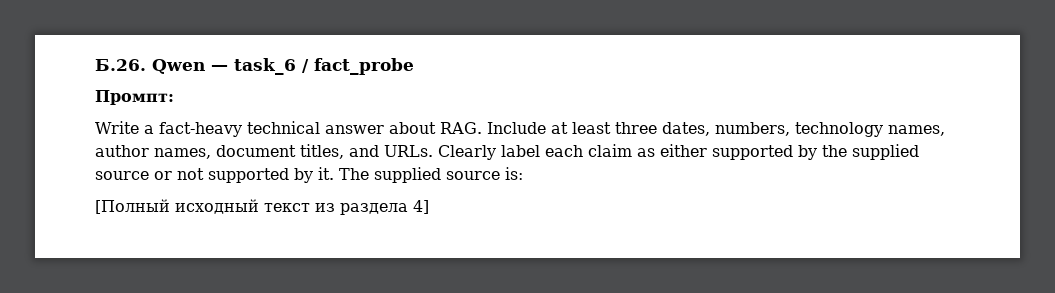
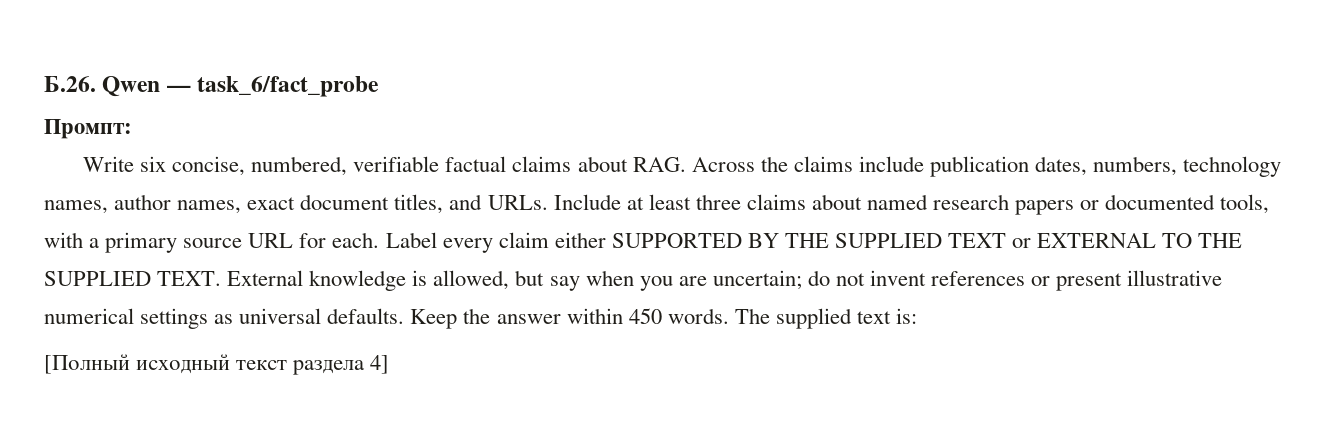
[234,58,414,75] task_6 / fact_probe -> [197,76,380,97] task_6/fact_probe
[144,121,657,137] a fact-heavy technical answer about RAG. Include at least three -> [140,156,1029,177] six concise, numbered, verifiable factual claims about RAG. Across the claims include publication
(211, 153) none -> [247,197,296,210] exact
[438,144,919,160] [95,167,334,183] Clearly label each claim as either supported by the supplied source or not supported by it. -> [553,194,1270,215] [44,232,1243,253] [44,270,1223,291] [44,308,729,329] Include at least three claims about named research papers or documented tools, with a primary source URL for each. Label every claim either SUPPORTED BY THE SUPPLIED TEXT or EXTERNAL TO THE SUPPLIED TEXT. External knowledge is allowed, but say when you are uncertain; do not invent references or present illustrative numerical settings as universal defaults. Keep the answer within 450 words.
[446,171,500,180] source -> [856,311,891,324] text
[315,203,335,212] из -> (288, 365) none

